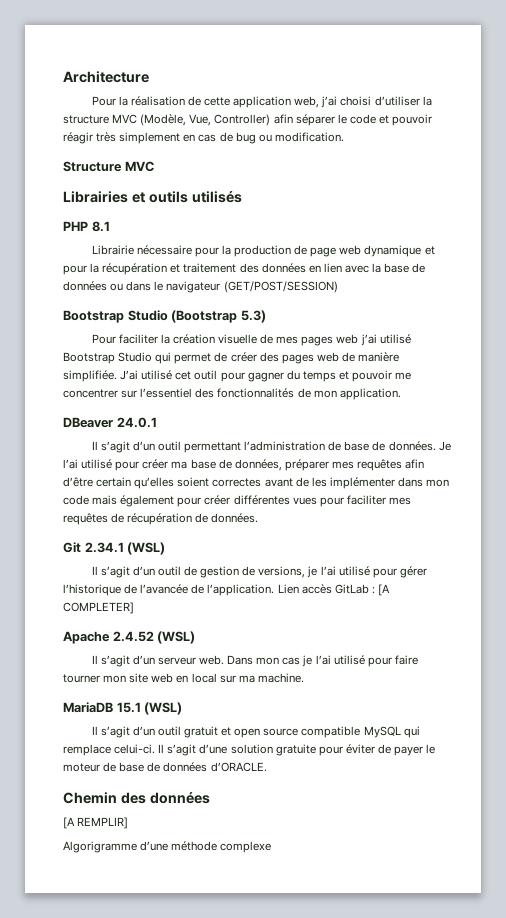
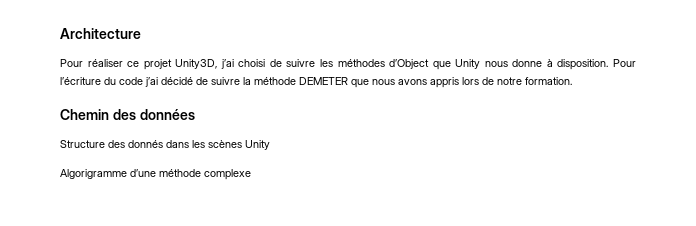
[118,96,432,108] [63,114,433,126] [63,132,344,144] [63,161,154,172] [63,191,242,203] [63,221,110,232] [91,245,435,257] [63,263,426,275] [63,281,338,293] [63,310,266,323] [91,334,411,346] [63,352,400,364] [63,370,412,382] [63,388,401,400] [63,417,157,428] [91,441,451,453] [63,459,425,471] [63,477,450,489] [63,495,411,507] [63,513,259,525] [63,542,166,555] [91,566,427,578] [63,584,390,596] [63,602,134,614] [63,631,196,644] [91,655,418,667] [63,673,304,683] [63,702,183,715] [91,726,420,738] [63,744,436,756] [63,762,267,772] [63,792,210,804] [63,817,129,829] la réalisation de cette application web, j’ai choisi d’utiliser la structure MVC (Modèle, Vue, Controller) afin séparer le code et pouvoir réagir très simplement en cas de bug ou modification. // Structure MVC // Librairies et outils utilisés // PHP 8.1 // Librairie nécessaire pour la production de page web dynamique et pour la récupération et traitement des données en lien avec la base de données ou dans le navigateur (GET/POST/SESSION) // Bootstrap Studio (Bootstrap 5.3) // Pour faciliter la création visuelle de mes pages web j’ai utilisé Bootstrap Studio qui permet de créer des pages web de manière simplifiée. J’ai utilisé cet outil pour gagner du temps et pouvoir me concentrer sur l’essentiel des fonctionnalités de mon application. // DBeaver 24.0.1 // Il s’agit d’un outil permettant l’administration de base de données. Je l’ai utilisé pour créer ma base de données, préparer mes requêtes afin d’être certain qu’elles soient correctes avant de les implémenter dans mon code mais également pour créer différentes vues pour faciliter mes requêtes de récupération de données. // Git 2.34.1 (WSL) // Il s’agit d’un outil de gestion de versions, je l’ai utilisé pour gérer l’historique de l’avancée de l’application. Lien accès GitLab : [A COMPLETER] // Apache 2.4.52 (WSL) // Il s’agit d’un serveur web. Dans mon cas je l’ai utilisé pour faire tourner mon site web en local sur ma machine. // MariaDB 15.1 (WSL) // Il s’agit d’un outil gratuit et open source compatible MySQL qui remplace celui-ci. Il s’agit d’une solution gratuite pour éviter de payer le moteur de base de données d’ORACLE. // Chemin des données // [A REMPLIR] -> [87,59,636,70] [60,77,572,88] [60,109,195,120] [60,140,270,150] réaliser ce projet Unity3D, j’ai choisi de suivre les méthodes d’Object que Unity nous donne à disposition. Pour l’écriture du code j’ai décidé de suivre la méthode DEMETER que nous avons appris lors de notre formation. // Chemin des données // Structure des donnés dans les scènes Unity

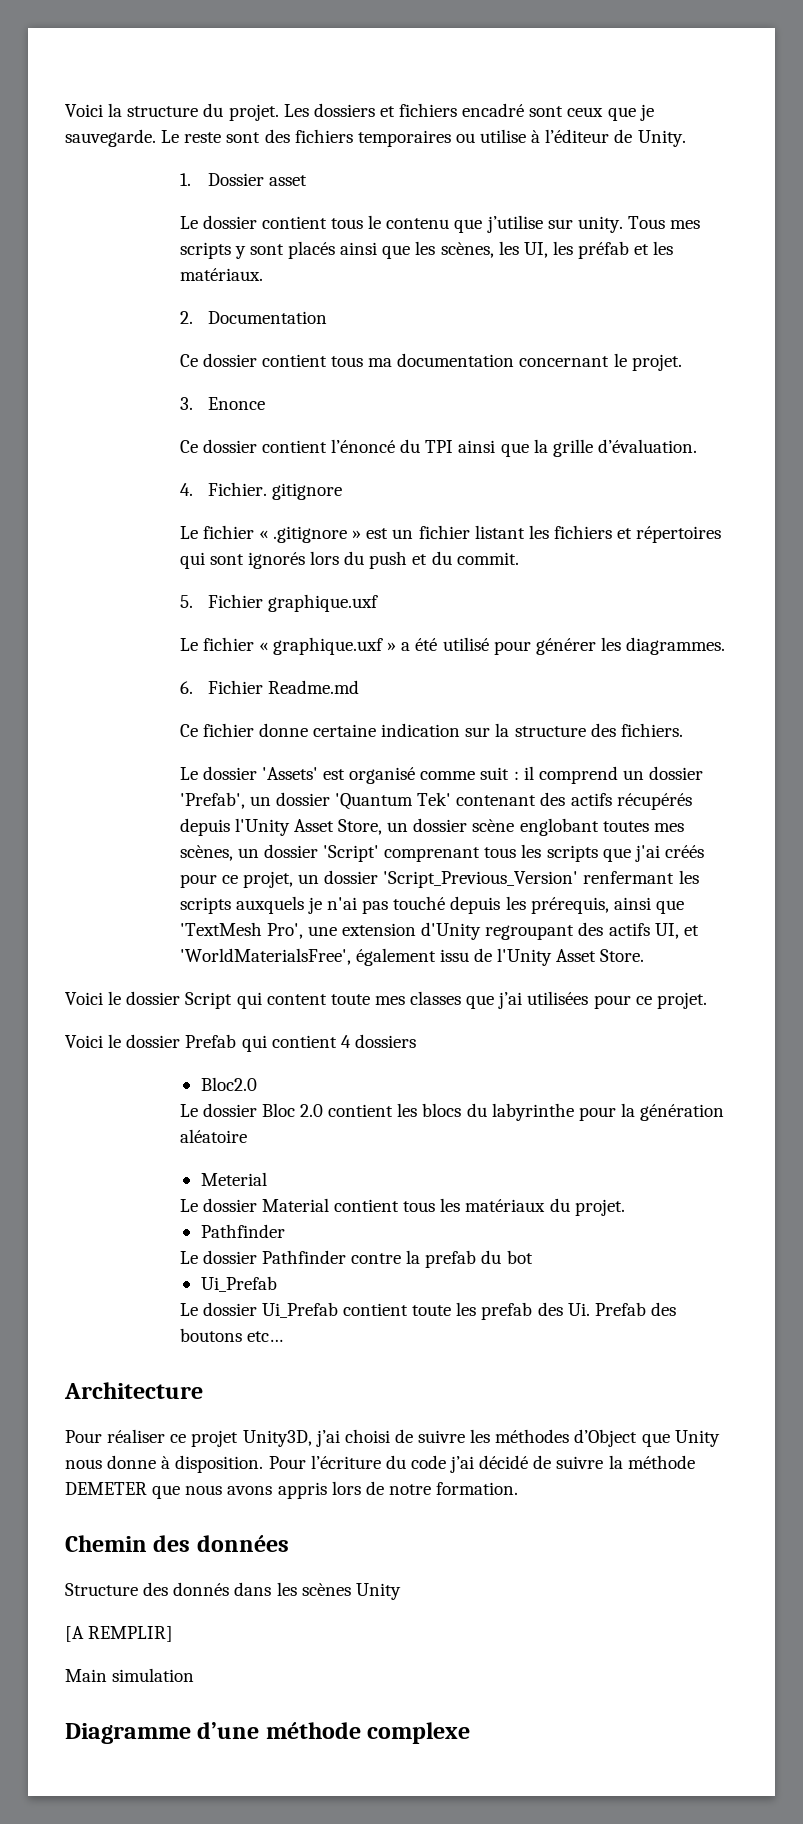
(60, 33) none -> [65,103,654,121] [65,129,686,147] [179,173,308,186] [179,215,701,233] [179,241,674,259] [179,268,263,281] [179,311,328,324] [179,353,682,371] [179,397,266,410] [179,439,697,457] [179,482,343,500] [179,525,722,543] [179,551,519,569] [179,594,379,612] [179,637,726,655] [179,680,360,694] [179,723,683,737] [179,766,704,784] [179,792,692,810] [179,818,684,836] [179,844,704,862] [179,870,699,888] [179,896,684,914] [179,922,699,940] [179,948,645,966] [65,991,707,1009] [65,1034,416,1052] [200,1077,257,1091] [179,1103,725,1121] [179,1129,247,1143] [200,1172,267,1186] [179,1198,625,1216] [200,1224,285,1238] [179,1250,533,1268] [200,1276,277,1292] [179,1302,676,1320] [179,1328,283,1342] Voici la structure du projet. Les dossiers et fichiers encadré sont ceux que je sauvegarde. Le reste sont des fichiers temporaires ou utilise à l’éditeur de Unity. // 1. Dossier asset // Le dossier contient tous le contenu que j’utilise sur unity. Tous mes scripts y sont placés ainsi que les scènes, les UI, les préfab et les matériaux. // 2. Documentation // Ce dossier contient tous ma documentation concernant le projet. // 3. Enonce // Ce dossier contient l’énoncé du TPI ainsi que la grille d’évaluation. // 4. Fichier. gitignore // Le fichier « .gitignore » est un fichier listant les fichiers et répertoires qui sont ignorés lors du push et du commit. // 5. Fichier graphique.uxf // Le fichier « graphique.uxf » a été utilisé pour générer les diagrammes. // 6. Fichier Readme.md // Ce fichier donne certaine indication sur la structure des fichiers. // Le dossier 'Assets' est organisé comme suit : il comprend un dossier 'Prefab', un dossier 'Quantum Tek' contenant des actifs récupérés depuis l'Unity Asset Store, un dossier scène englobant toutes mes scènes, un dossier 'Script' comprenant tous les scripts que j'ai créés pour ce projet, un dossier 'Script_Previous_Version' renfermant les scripts auxquels je n'ai pas touché depuis les prérequis, ainsi que 'TextMesh Pro', une extension d'Unity regroupant des actifs UI, et 'WorldMaterialsFree', également issu de l'Unity Asset Store. // Voici le dossier Script qui content toute mes classes que j’ai utilisées pour ce projet. // Voici le dossier Prefab qui contient 4 dossiers // Bloc2.0 // Le dossier Bloc 2.0 contient les blocs du labyrinthe pour la génération aléatoire // Meterial // Le dossier Material contient tous les matériaux du projet. // Pathfinder // Le dossier Pathfinder contre la prefab du bot // Ui_Prefab // Le dossier Ui_Prefab contient toute les prefab des Ui. Prefab des boutons etc… //
[60,169,127,179] Algorigramme -> [65,1626,174,1642] [65,1668,195,1682] [65,1723,191,1744] [A REMPLIR] // Main simulation // Diagramme

